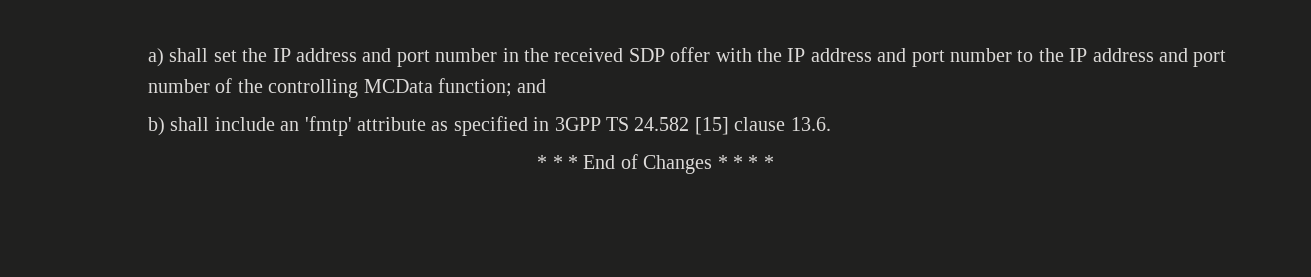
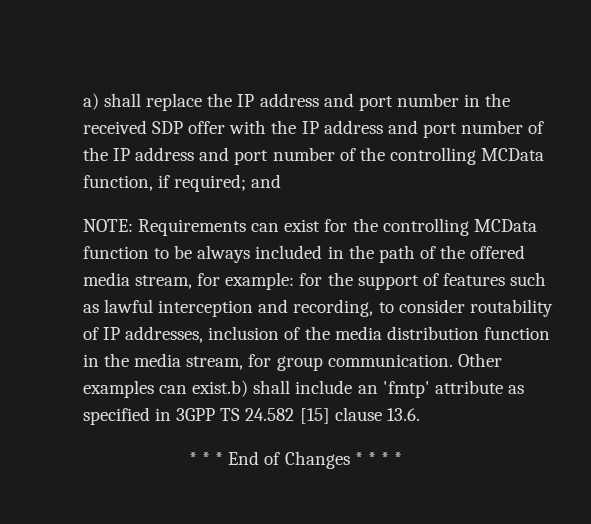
[213,50,237,62] set -> [146,93,203,111] replace
[1017,50,1034,62] to -> [528,121,545,134] of
[438,78,547,97] [148,117,166,136] function; and // b) -> [82,174,282,192] [82,218,537,236] [82,245,526,263] [82,272,547,290] [82,299,553,317] [82,326,550,343] [82,353,502,371] [82,380,249,398] function, if required; and // NOTE: Requirements can exist for the controlling MCData function to be always included in the path of the offered media stream, for example: for the support of features such as lawful interception and recording, to consider routability of IP addresses, inclusion of the media distribution function in the media stream, for group communication. Other examples can exist.b)

